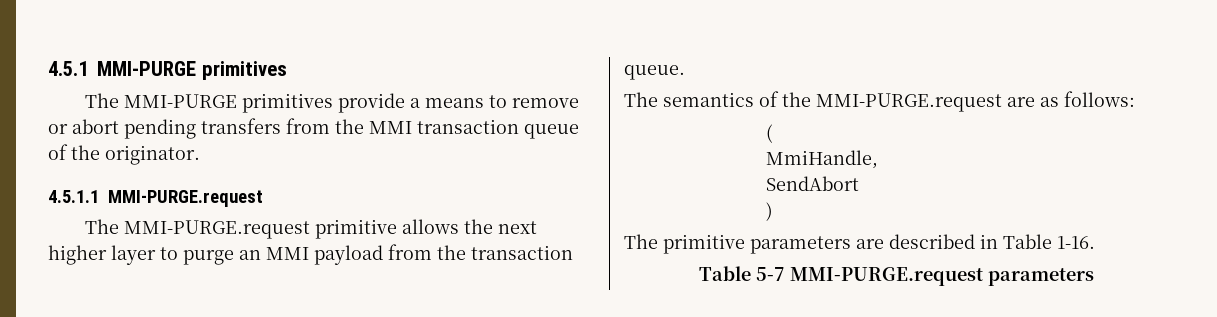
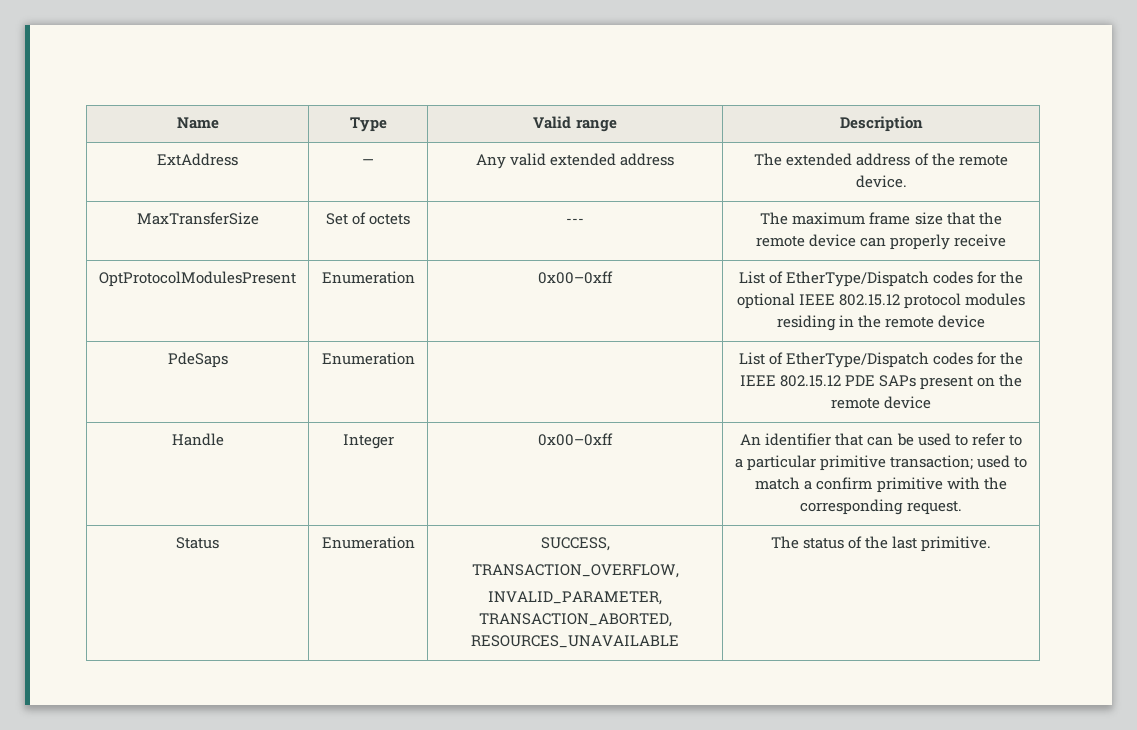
[48,61,287,80] [85,93,580,113] [48,118,579,139] [48,144,200,165] [48,190,263,207] [85,219,538,239] [48,244,573,265] [624,65,685,80] [624,91,1135,112] [765,124,773,143] [765,150,878,169] [765,176,859,191] [765,202,773,221] [624,234,1095,254] [699,266,1094,286] 4.5.1 MMI-PURGE primitives // The MMI-PURGE primitives provide a means to remove or abort pending transfers from the MMI transaction queue of the originator. // 4.5.1.1 MMI-PURGE.request // The MMI-PURGE.request primitive allows the next higher layer to purge an MMI payload from the transaction queue. // The semantics of the MMI-PURGE.request are as follows: // ( // MmiHandle, // SendAbort // ) // The primitive parameters are described in Table 1-16. // Table 5-7 MMI-PURGE.request parameters -> [176,117,219,129] [349,117,387,132] [533,116,617,132] [839,116,923,132] [157,153,238,166] [362,159,374,165] [475,153,675,169] [754,153,1008,166] [855,175,907,188] [136,212,259,225] [325,212,411,225] [566,218,584,224] [760,212,1002,225] [755,234,1007,250] [99,271,296,287] [321,271,415,284] [538,271,613,284] [738,271,1024,287] [736,293,1026,309] [776,315,986,331] [167,352,228,368] [321,352,415,365] [738,352,1024,368] [739,374,1023,390] [830,396,932,409] [171,433,224,446] [342,434,394,449] [538,433,613,446] [740,433,1022,446] [734,455,1028,471] [755,477,1007,493] [800,499,962,515] [176,537,219,549] [321,536,415,549] [540,537,610,551] [471,564,679,578] [488,591,662,605] [478,613,672,627] [471,635,679,648] [770,536,992,552] Name | Type | Valid range | Description // ExtAddress | — | Any valid extended address | The extended address of the remote device. // MaxTransferSize | Set of octets | --- | The maximum frame size that the remote device can properly receive // OptProtocolModulesPresent | Enumeration | 0x00–0xff | List of EtherType/Dispatch codes for the optional IEEE 802.15.12 protocol modules residing in the remote device // PdeSaps | Enumeration | | List of EtherType/Dispatch codes for the IEEE 802.15.12 PDE SAPs present on the remote device // Handle | Integer | 0x00–0xff | An identifier that can be used to refer to a particular primitive transaction; used to match a confirm primitive with the corresponding request. // Status | Enumeration | SUCCESS, // TRANSACTION_OVERFLOW, // INVALID_PARAMETER, TRANSACTION_ABORTED, RESOURCES_UNAVAILABLE | The status of the last primitive.

